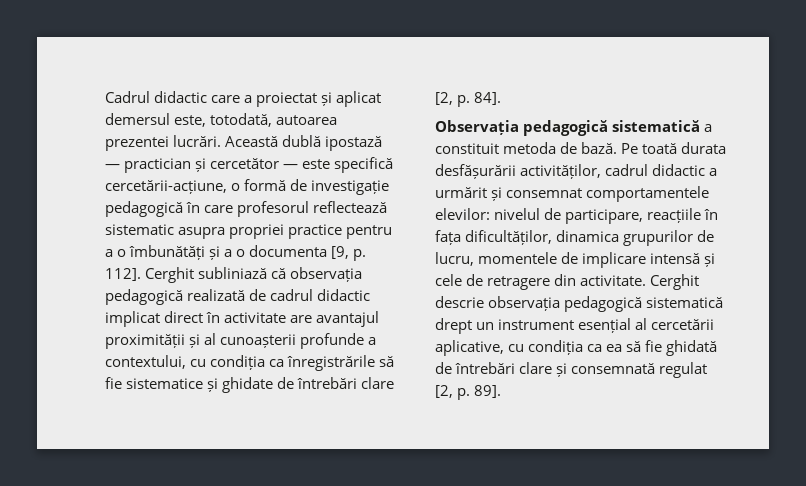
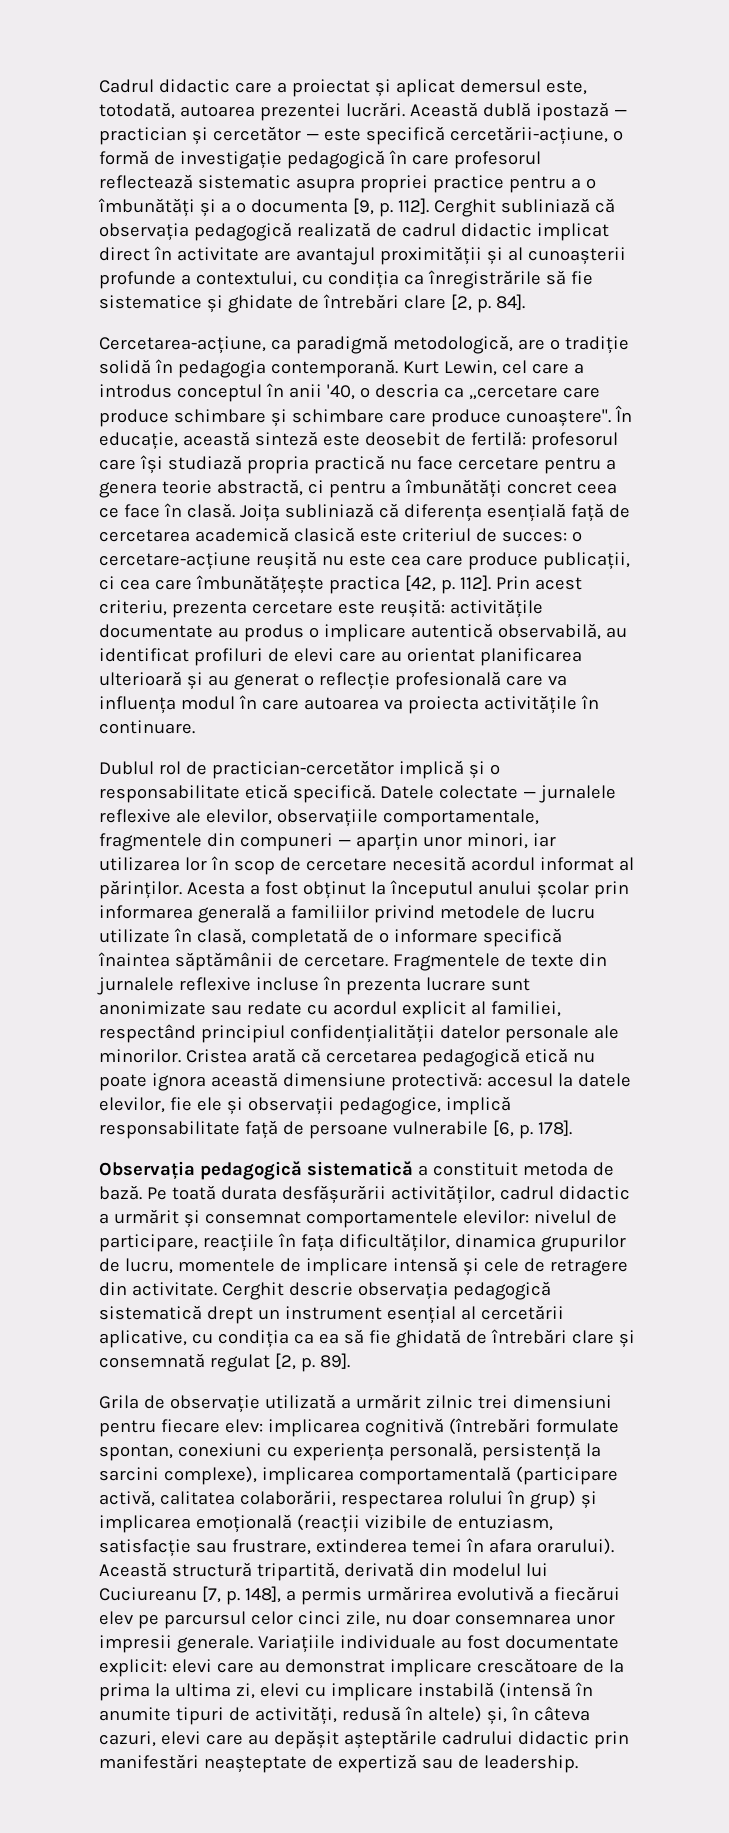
(502, 98) none -> [99,336,629,354] [99,359,584,378] [99,383,600,402] [99,405,632,427] [99,432,618,450] [99,455,616,474] [99,479,617,498] [99,503,630,522] [99,528,582,542] [99,552,630,570] [99,575,582,594] [99,600,543,618] [99,624,627,642] [99,648,582,666] [99,672,567,690] [99,695,599,714] [99,720,195,734] [99,761,500,779] [99,785,616,803] [99,809,539,827] [99,833,556,851] [99,856,634,875] [99,880,629,899] [99,905,595,923] [99,928,562,947] [98,952,607,971] [97,976,530,995] [99,1001,561,1019] [99,1024,619,1043] [99,1049,595,1067] [99,1073,631,1091] [99,1097,511,1115] [99,1120,572,1139] // Cercetarea-acțiune, ca paradigmă metodologică, are o tradiție solidă în pedagogia contemporană. Kurt Lewin, cel care a introdus conceptul în anii '40, o descria ca „cercetare care produce schimbare și schimbare care produce cunoaștere". În educație, această sinteză este deosebit de fertilă: profesorul care își studiază propria practică nu face cercetare pentru a genera teorie abstractă, ci pentru a îmbunătăți concret ceea ce face în clasă. Joița subliniază că diferența esențială față de cercetarea academică clasică este criteriul de succes: o cercetare-acțiune reușită nu este cea care produce publicații, ci cea care îmbunătățește practica [42, p. 112]. Prin acest criteriu, prezenta cercetare este reușită: activitățile documentate au produs o implicare autentică observabilă, au identificat profiluri de elevi care au orientat planificarea ulterioară și au generat o reflecție profesională care va influența modul în care autoarea va proiecta activitățile în continuare. // Dublul rol de practician-cercetător implică și o responsabilitate etică specifică. Datele colectate — jurnalele reflexive ale elevilor, observațiile comportamentale, fragmentele din compuneri — aparțin unor minori, iar utilizarea lor în scop de cercetare necesită acordul informat al părinților. Acesta a fost obținut la începutul anului școlar prin informarea generală a familiilor privind metodele de lucru utilizate în clasă, completată de o informare specifică înaintea săptămânii de cercetare. Fragmentele de texte din jurnalele reflexive incluse în prezenta lucrare sunt anonimizate sau redate cu acordul explicit al familiei, respectând principiul confidențialității datelor personale ale minorilor. Cristea arată că cercetarea pedagogică etică nu poate ignora această dimensiune protectivă: accesul la datele elevilor, fie ele și observații pedagogice, implică responsabilitate față de persoane vulnerabile [6, p. 178].
(502, 391) none -> [99,1395,612,1413] [99,1418,619,1437] [99,1443,601,1461] [99,1466,618,1485] [99,1490,597,1509] [99,1514,553,1533] [99,1538,614,1557] [99,1563,548,1581] [99,1586,620,1605] [99,1611,615,1629] [99,1635,619,1653] [99,1659,624,1677] [99,1682,593,1701] [99,1706,590,1725] [99,1731,629,1749] [99,1755,578,1773] // Grila de observație utilizată a urmărit zilnic trei dimensiuni pentru fiecare elev: implicarea cognitivă (întrebări formulate spontan, conexiuni cu experiența personală, persistență la sarcini complexe), implicarea comportamentală (participare activă, calitatea colaborării, respectarea rolului în grup) și implicarea emoțională (reacții vizibile de entuziasm, satisfacție sau frustrare, extinderea temei în afara orarului). Această structură tripartită, derivată din modelul lui Cuciureanu [7, p. 148], a permis urmărirea evolutivă a fiecărui elev pe parcursul celor cinci zile, nu doar consemnarea unor impresii generale. Variațiile individuale au fost documentate explicit: elevi care au demonstrat implicare crescătoare de la prima la ultima zi, elevi cu implicare instabilă (intensă în anumite tipuri de activități, redusă în altele) și, în câteva cazuri, elevi care au depășit așteptările cadrului didactic prin manifestări neașteptate de expertiză sau de leadership.

